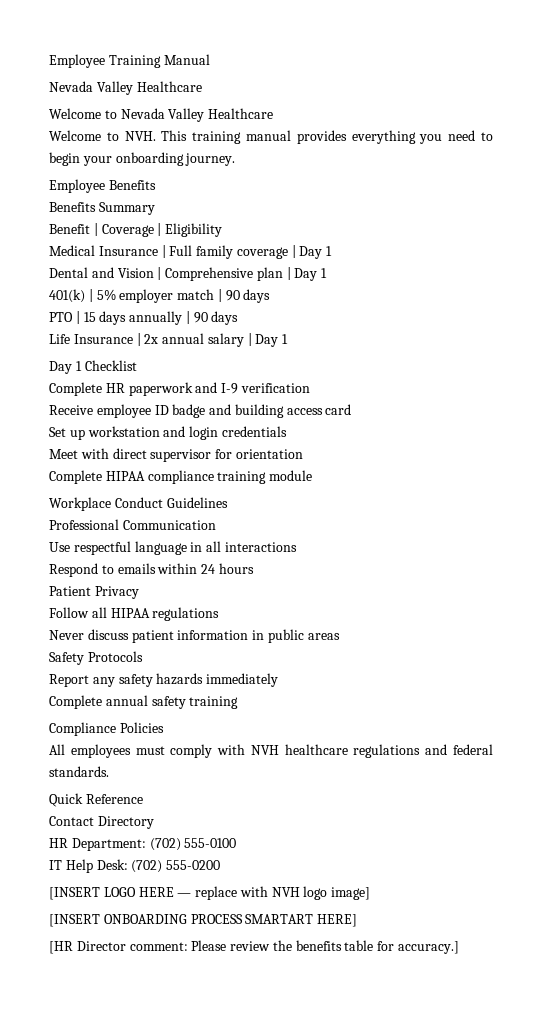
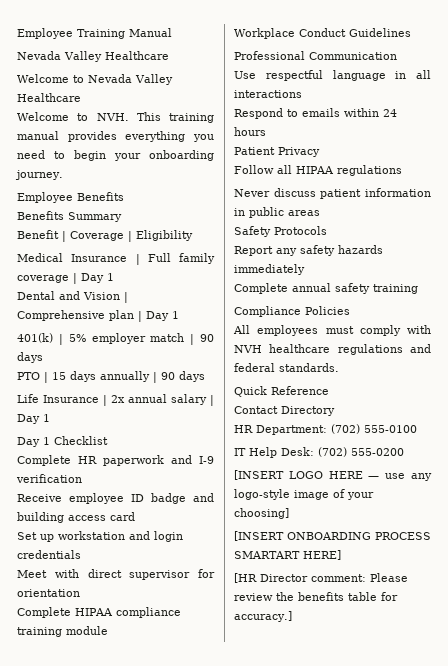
[195,886,371,900] replace with NVH logo image] -> [385,473,432,481] [234,489,374,500] [234,508,289,519] use any logo-style image of your choosing]

